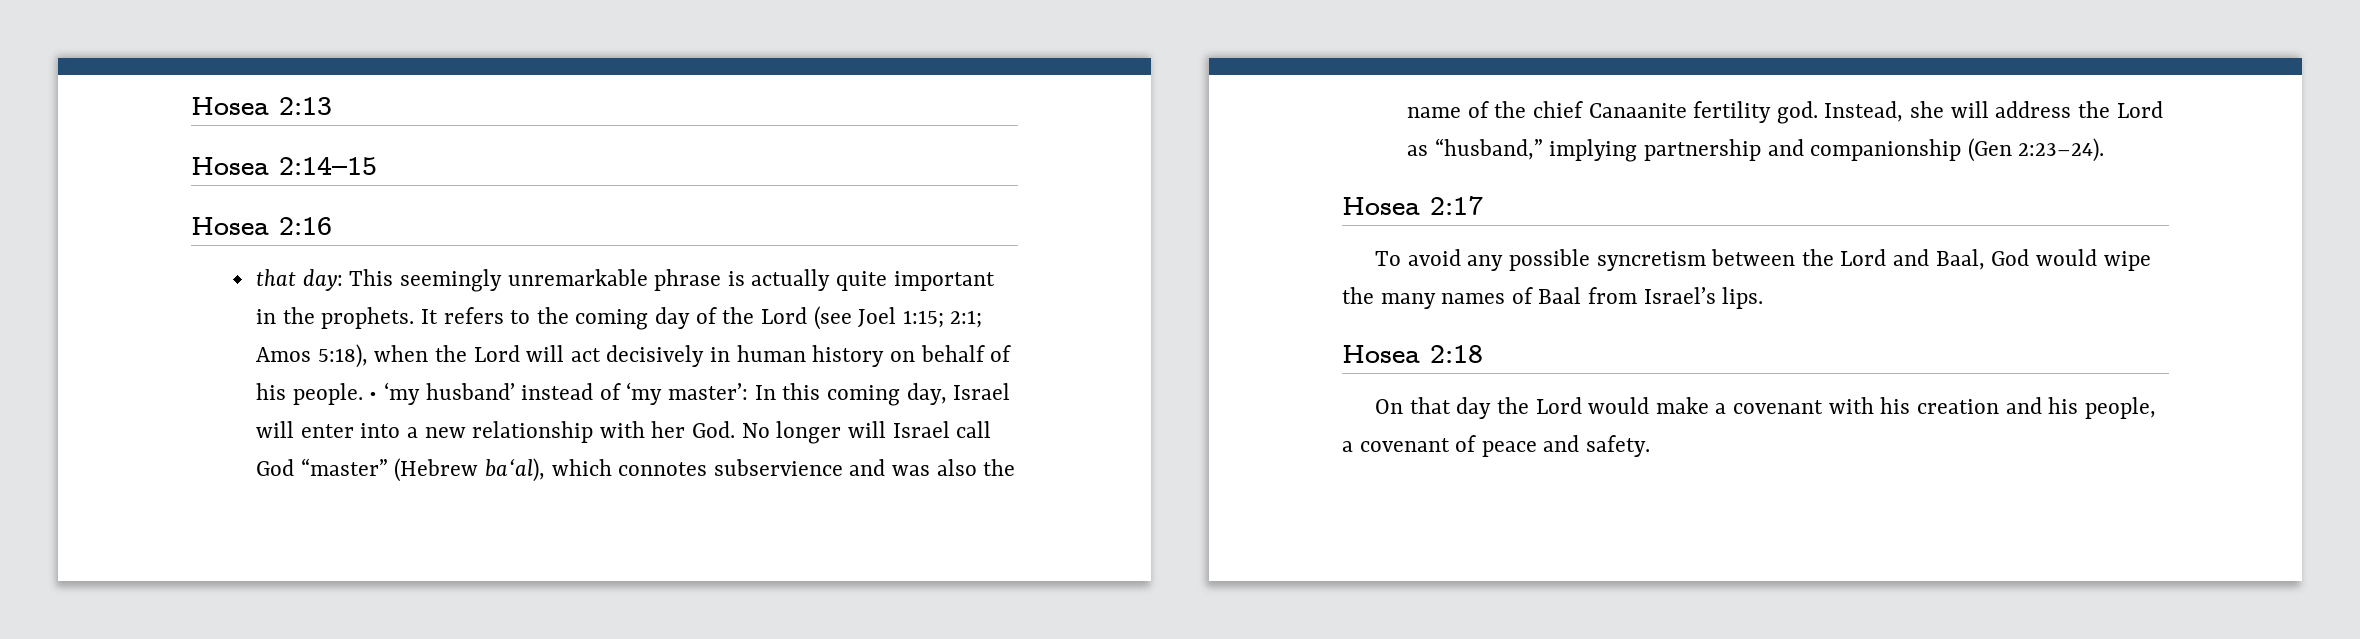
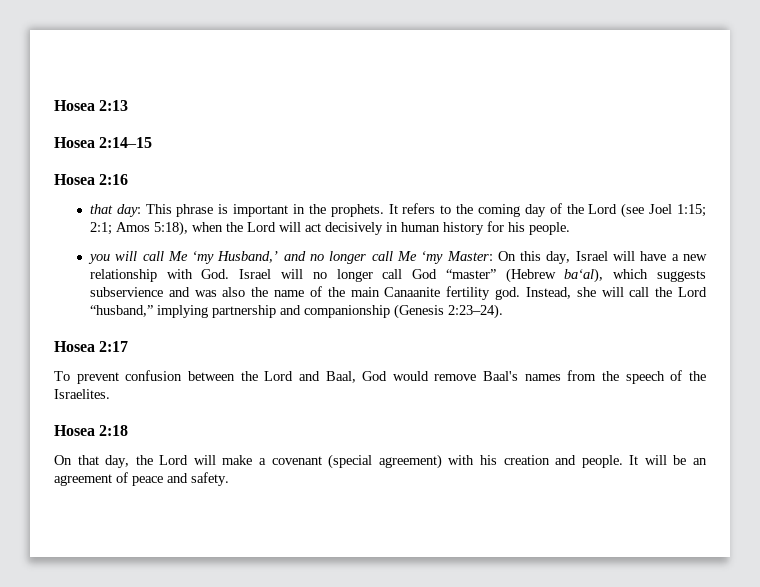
[400,269,888,292] seemingly unremarkable phrase is actually quite -> [176,204,229,217] phrase is
[889,345,1012,362] on behalf of -> [486,221,504,232] for
[369,382,900,406] • ‘my husband’ instead of ‘my master’: In this coming -> [87,251,542,264] // you will call Me ‘my Husband,’ and no longer call Me ‘my Master: On this
[300,423,401,438] enter into -> [640,251,667,261] have
[651,421,950,444] her God. No longer will Israel -> [201,269,373,282] God. Israel will no longer
[618,462,708,476] connotes -> [657,270,707,282] suggests
[1533,101,1584,118] chief -> [350,287,380,297] main
[1995,101,2163,118] [1407,145,1429,156] address the Lord as -> [629,287,707,297] call the Lord
[1967,138,2012,162] (Gen -> [393,304,444,319] (Genesis
[1407,249,1706,271] avoid any possible syncretism -> [76,370,183,384] prevent confusion
[2103,251,2151,271] [1342,287,1764,309] wipe the many names of Baal from Israel’s lips. -> [434,370,706,384] [54,389,110,399] remove Baal's names from the speech of the Israelites.
[1456,397,1650,419] day the Lord would -> [105,455,216,468] day, the Lord will
(1824, 407) none -> [328,454,442,469] (special agreement)
[2048,397,2156,419] [1342,438,1450,452] his people, a covenant -> [581,455,707,468] [54,474,112,486] people. It will be an agreement

